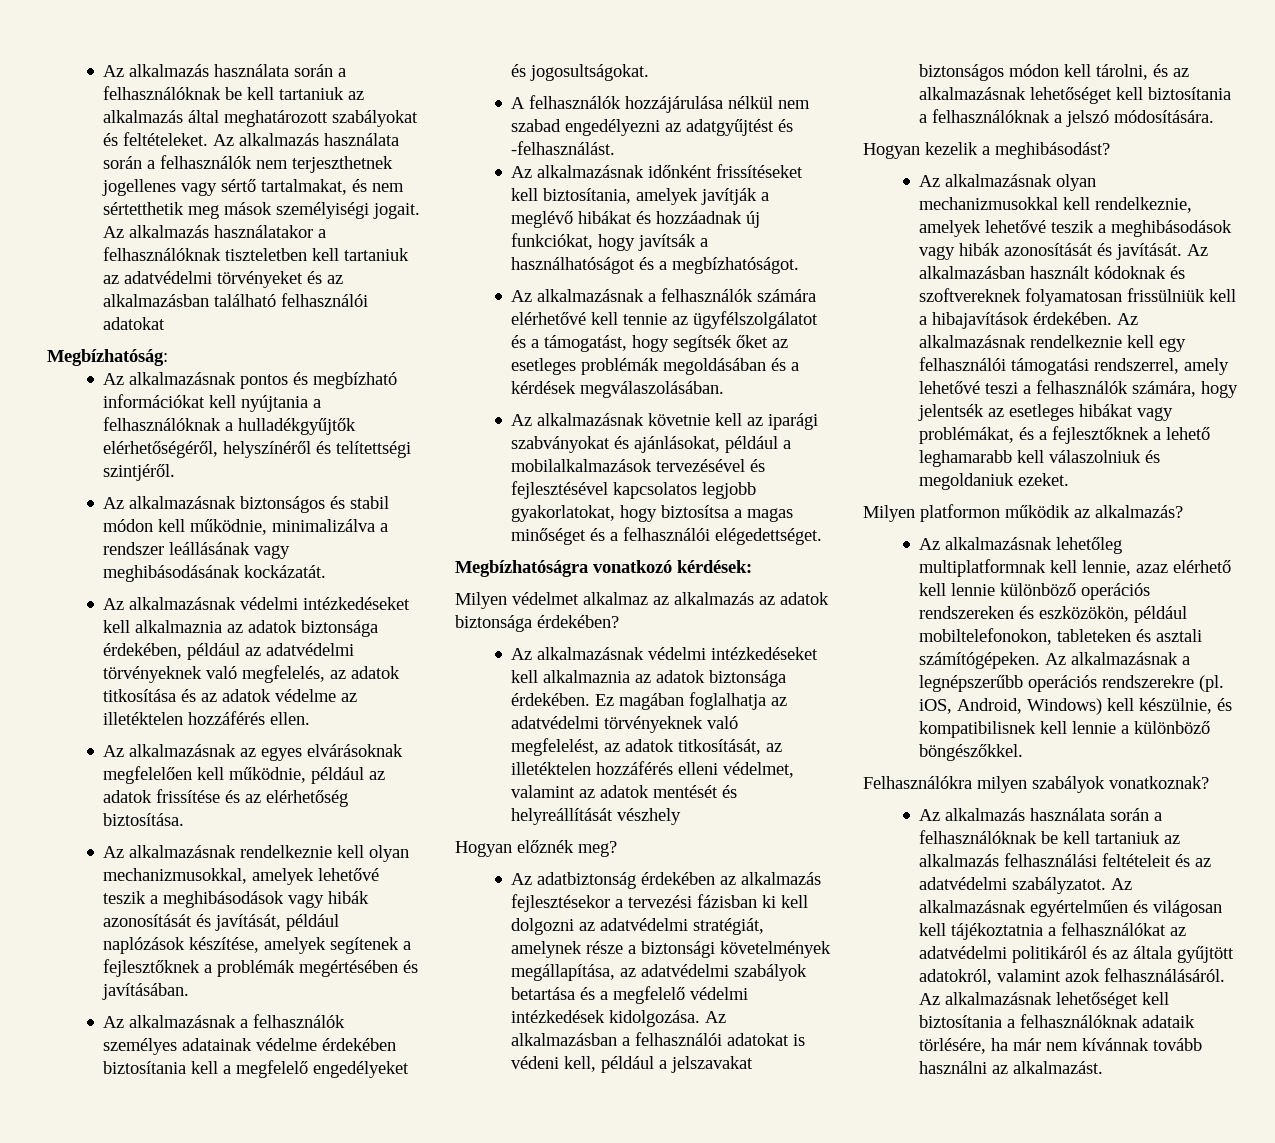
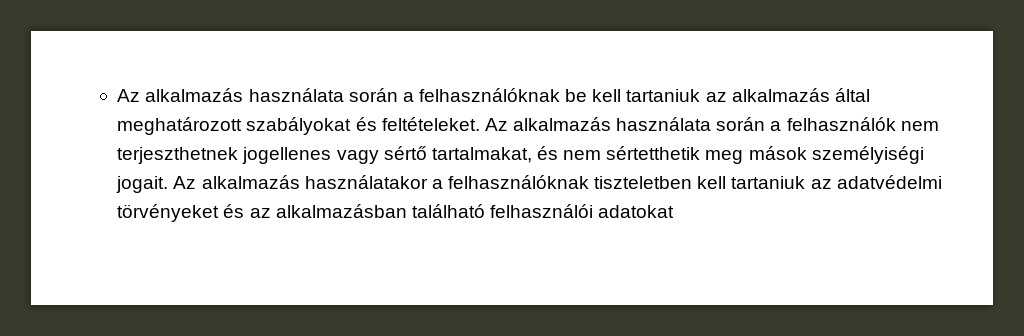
[47,349,168,366] [103,372,398,389] [103,394,322,412] [103,417,357,435] [103,441,412,458] [103,464,176,481] [103,496,390,513] [103,519,389,535] [103,542,291,559] [103,565,327,582] [103,597,411,610] [103,620,379,637] [103,643,355,660] [103,665,401,683] [103,689,358,702] [103,711,311,725] [103,744,404,761] [103,766,386,784] [103,789,349,807] [103,813,185,826] [103,845,410,862] [103,868,380,885] [103,891,370,908] [103,914,340,931] [103,937,412,954] [103,959,419,977] [102,983,190,1000] [103,1014,346,1028] [103,1038,397,1055] [103,1060,410,1078] [511,64,650,81] [511,95,811,113] [511,119,794,136] [511,141,616,155] [511,164,804,178] [511,188,770,205] [511,211,761,228] [511,233,709,251] [511,257,800,274] [511,288,817,302] [511,311,819,329] [511,335,789,352] [511,358,800,375] [511,381,725,398] [511,413,819,430] [511,436,792,453] [511,459,766,472] [511,481,757,499] [511,505,794,522] [511,527,823,545] [455,560,752,577] [455,592,829,609] [455,615,619,632] [511,647,819,660] [511,670,787,687] [511,692,788,710] [511,716,739,733] [511,738,783,756] [511,761,795,778] [511,785,738,798] [511,808,682,825] [455,840,617,857] [511,872,822,889] [511,894,809,912] [511,918,765,935] [511,941,832,958] [511,964,808,981] [511,986,749,1004] [511,1010,727,1027] [511,1032,806,1046] [511,1056,754,1073] [919,64,1190,81] [919,87,1232,104] [919,109,1215,127] [863,142,1110,159] [919,174,1097,191] [919,197,1193,213] [919,220,1233,237] [919,243,1209,260] [919,266,1186,279] [919,288,1237,306] [919,312,1139,329] [919,335,1187,352] [919,357,1230,375] [919,380,1239,398] [918,404,1174,421] [919,426,1211,444] [919,450,1161,467] [919,473,1070,490] [863,504,1183,522] [919,537,1123,554] [919,559,1232,577] [919,583,1151,600] [919,606,1188,623] [919,628,1203,645] [919,652,1191,669] [919,675,1225,692] [919,698,1233,715] [919,721,1211,738] [919,744,1024,761] [863,776,1209,793] [919,808,1163,821] [919,830,1181,844] [919,853,1212,867] [919,877,1133,894] [919,900,1223,917] [919,922,1187,940] [919,946,1235,963] [919,968,1226,985] [919,992,1170,1009] [919,1014,1196,1028] [919,1038,1203,1054] [919,1061,1104,1074] // Megbízhatóság: // Az alkalmazásnak pontos és megbízható információkat kell nyújtania a felhasználóknak a hulladékgyűjtők elérhetőségéről, helyszínéről és telítettségi szintjéről. // Az alkalmazásnak biztonságos és stabil módon kell működnie, minimalizálva a rendszer leállásának vagy meghibásodásának kockázatát. // Az alkalmazásnak védelmi intézkedéseket kell alkalmaznia az adatok biztonsága érdekében, például az adatvédelmi törvényeknek való megfelelés, az adatok titkosítása és az adatok védelme az illetéktelen hozzáférés ellen. // Az alkalmazásnak az egyes elvárásoknak megfelelően kell működnie, például az adatok frissítése és az elérhetőség biztosítása. // Az alkalmazásnak rendelkeznie kell olyan mechanizmusokkal, amelyek lehetővé teszik a meghibásodások vagy hibák azonosítását és javítását, például naplózások készítése, amelyek segítenek a fejlesztőknek a problémák megértésében és javításában. // Az alkalmazásnak a felhasználók személyes adatainak védelme érdekében biztosítania kell a megfelelő engedélyeket és jogosultságokat. // A felhasználók hozzájárulása nélkül nem szabad engedélyezni az adatgyűjtést és -felhasználást. // Az alkalmazásnak időnként frissítéseket kell biztosítania, amelyek javítják a meglévő hibákat és hozzáadnak új funkciókat, hogy javítsák a használhatóságot és a megbízhatóságot. // Az alkalmazásnak a felhasználók számára elérhetővé kell tennie az ügyfélszolgálatot és a támogatást, hogy segítsék őket az esetleges problémák megoldásában és a kérdések megválaszolásában. // Az alkalmazásnak követnie kell az iparági szabványokat és ajánlásokat, például a mobilalkalmazások tervezésével és fejlesztésével kapcsolatos legjobb gyakorlatokat, hogy biztosítsa a magas minőséget és a felhasználói elégedettséget. // Megbízhatóságra vonatkozó kérdések: // Milyen védelmet alkalmaz az alkalmazás az adatok biztonsága érdekében? // Az alkalmazásnak védelmi intézkedéseket kell alkalmaznia az adatok biztonsága érdekében. Ez magában foglalhatja az adatvédelmi törvényeknek való megfelelést, az adatok titkosítását, az illetéktelen hozzáférés elleni védelmet, valamint az adatok mentését és helyreállítását vészhely // Hogyan előznék meg? // Az adatbiztonság érdekében az alkalmazás fejlesztésekor a tervezési fázisban ki kell dolgozni az adatvédelmi stratégiát, amelynek része a biztonsági követelmények megállapítása, az adatvédelmi szabályok betartása és a megfelelő védelmi intézkedések kidolgozása. Az alkalmazásban a felhasználói adatokat is védeni kell, például a jelszavakat biztonságos módon kell tárolni, és az alkalmazásnak lehetőséget kell biztosítania a felhasználóknak a jelszó módosítására. // Hogyan kezelik a meghibásodást? // Az alkalmazásnak olyan mechanizmusokkal kell rendelkeznie, amelyek lehetővé teszik a meghibásodások vagy hibák azonosítását és javítását. Az alkalmazásban használt kódoknak és szoftvereknek folyamatosan frissülniük kell a hibajavítások érdekében. Az alkalmazásnak rendelkeznie kell egy felhasználói támogatási rendszerrel, amely lehetővé teszi a felhasználók számára, hogy jelentsék az esetleges hibákat vagy problémákat, és a fejlesztőknek a lehető leghamarabb kell válaszolniuk és megoldaniuk ezeket. // Milyen platformon működik az alkalmazás? // Az alkalmazásnak lehetőleg multiplatformnak kell lennie, azaz elérhető kell lennie különböző operációs rendszereken és eszközökön, például mobiltelefonokon, tableteken és asztali számítógépeken. Az alkalmazásnak a legnépszerűbb operációs rendszerekre (pl. iOS, Android, Windows) kell készülnie, és kompatibilisnek kell lennie a különböző böngészőkkel. // Felhasználókra milyen szabályok vonatkoznak? // Az alkalmazás használata során a felhasználóknak be kell tartaniuk az alkalmazás felhasználási feltételeit és az adatvédelmi szabályzatot. Az alkalmazásnak egyértelműen és világosan kell tájékoztatnia a felhasználókat az adatvédelmi politikáról és az általa gyűjtött adatokról, valamint azok felhasználásáról. Az alkalmazásnak lehetőséget kell biztosítania a felhasználóknak adataik törlésére, ha már nem kívánnak tovább használni az alkalmazást. -> (675, 211) none

